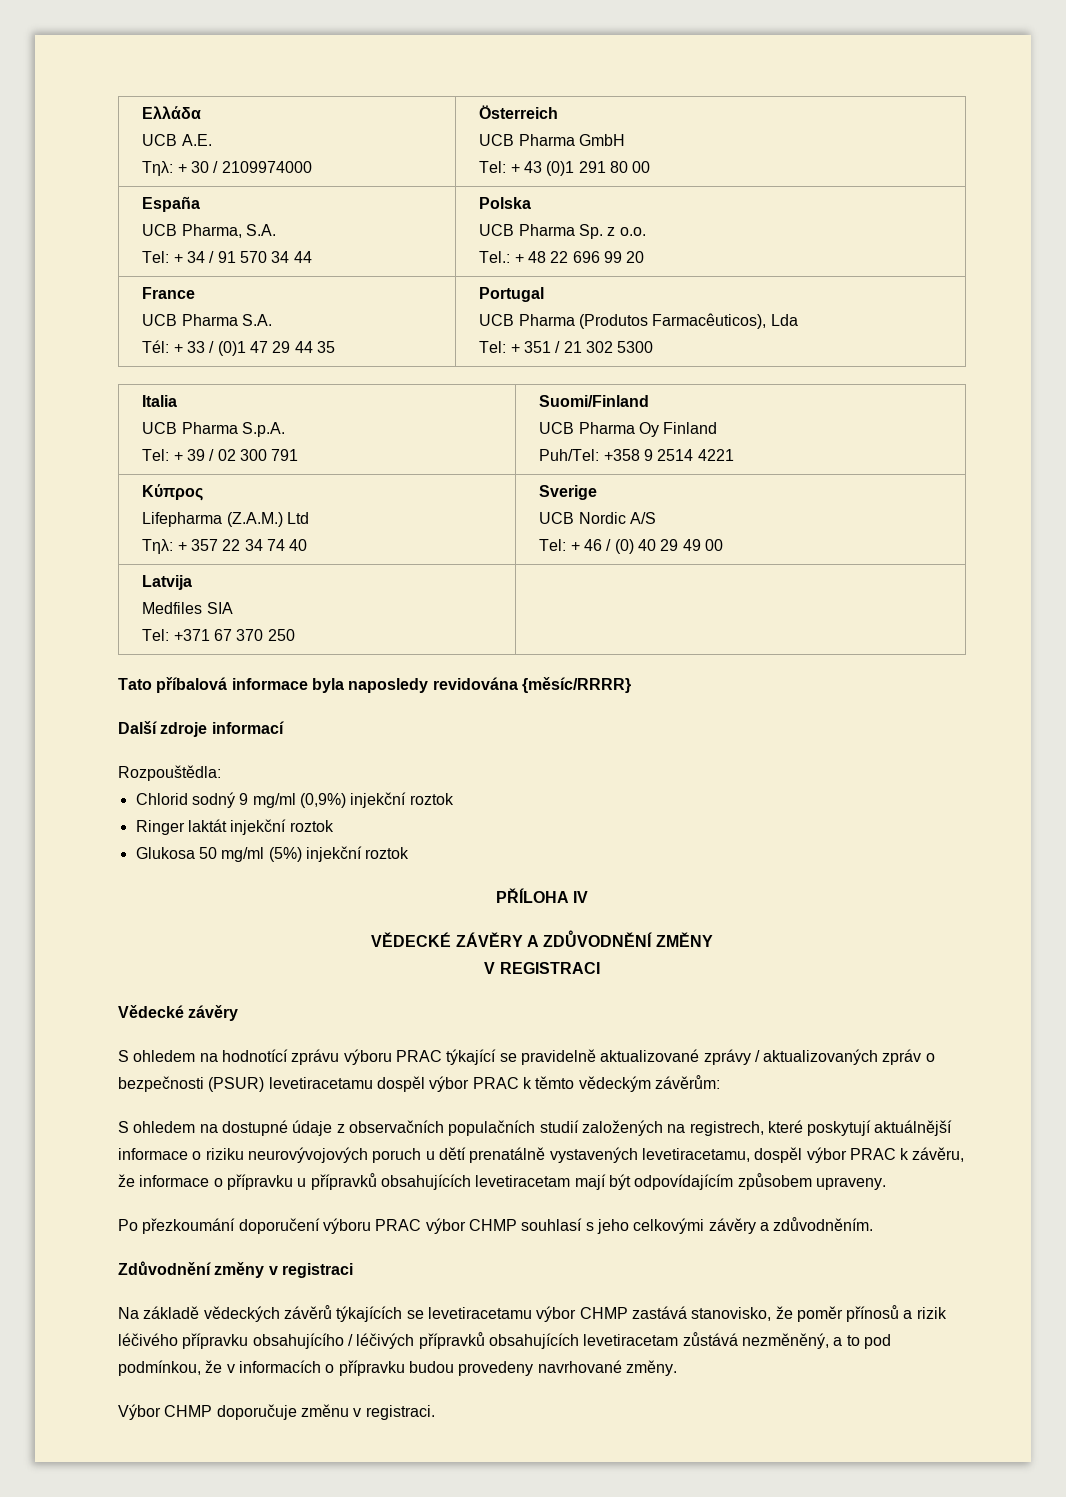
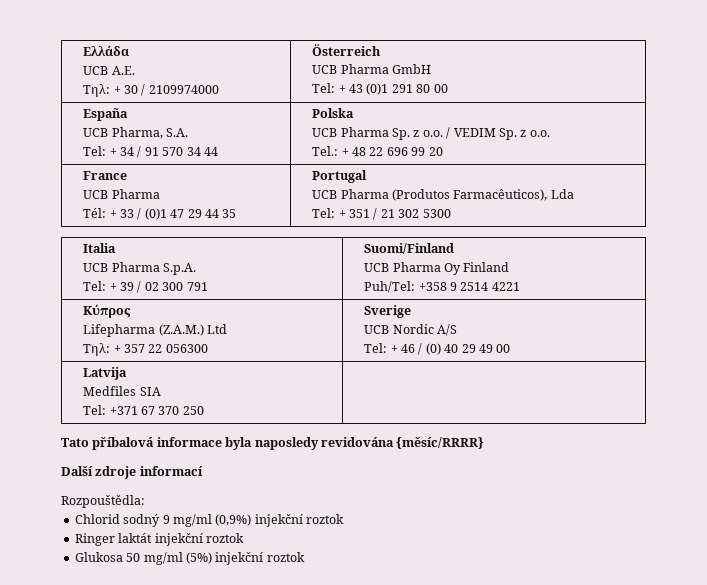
(646, 231) none -> [446,127,550,140] / VEDIM Sp. z o.o.
[241,314,272,326] S.A. -> (160, 194) none
[244,539,308,551] 34 74 40 -> [165,344,208,353] 056300
[495,888,589,903] [371,930,713,947] [484,962,600,974] [118,1005,239,1021] [118,1049,935,1065] [118,1075,720,1092] [118,1120,953,1136] [118,1147,965,1163] [118,1173,886,1190] [118,1217,874,1234] [118,1261,353,1278] [118,1305,947,1322] [118,1332,891,1349] [118,1360,677,1376] [118,1404,435,1420] // PŘÍLOHA IV // VĚDECKÉ ZÁVĚRY A ZDŮVODNĚNÍ ZMĚNY // V REGISTRACI // Vědecké závěry // S ohledem na hodnotící zprávu výboru PRAC týkající se pravidelně aktualizované zprávy / aktualizovaných zpráv o bezpečnosti (PSUR) levetiracetamu dospěl výbor PRAC k těmto vědeckým závěrům: // S ohledem na dostupné údaje z observačních populačních studií založených na registrech, které poskytují aktuálnější informace o riziku neurovývojových poruch u dětí prenatálně vystavených levetiracetamu, dospěl výbor PRAC k závěru, že informace o přípravku u přípravků obsahujících levetiracetam mají být odpovídajícím způsobem upraveny. // Po přezkoumání doporučení výboru PRAC výbor CHMP souhlasí s jeho celkovými závěry a zdůvodněním. // Zdůvodnění změny v registraci // Na základě vědeckých závěrů týkajících se levetiracetamu výbor CHMP zastává stanovisko, že poměr přínosů a rizik léčivého přípravku obsahujícího / léčivých přípravků obsahujících levetiracetam zůstává nezměněný, a to pod podmínkou, že v informacích o přípravku budou provedeny navrhované změny. // Výbor CHMP doporučuje změnu v registraci. -> (305, 557) none

